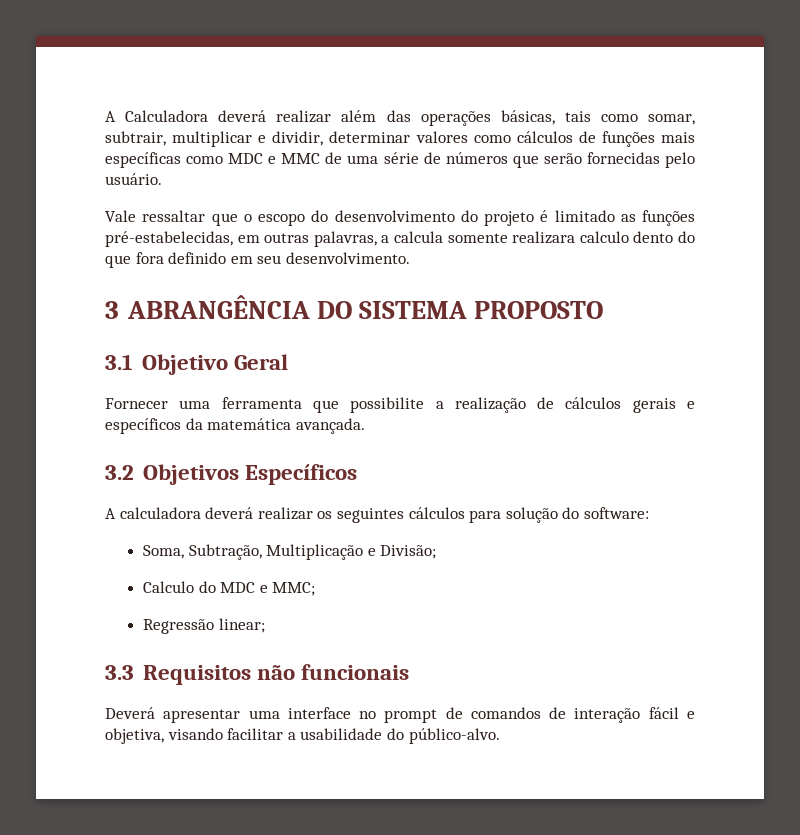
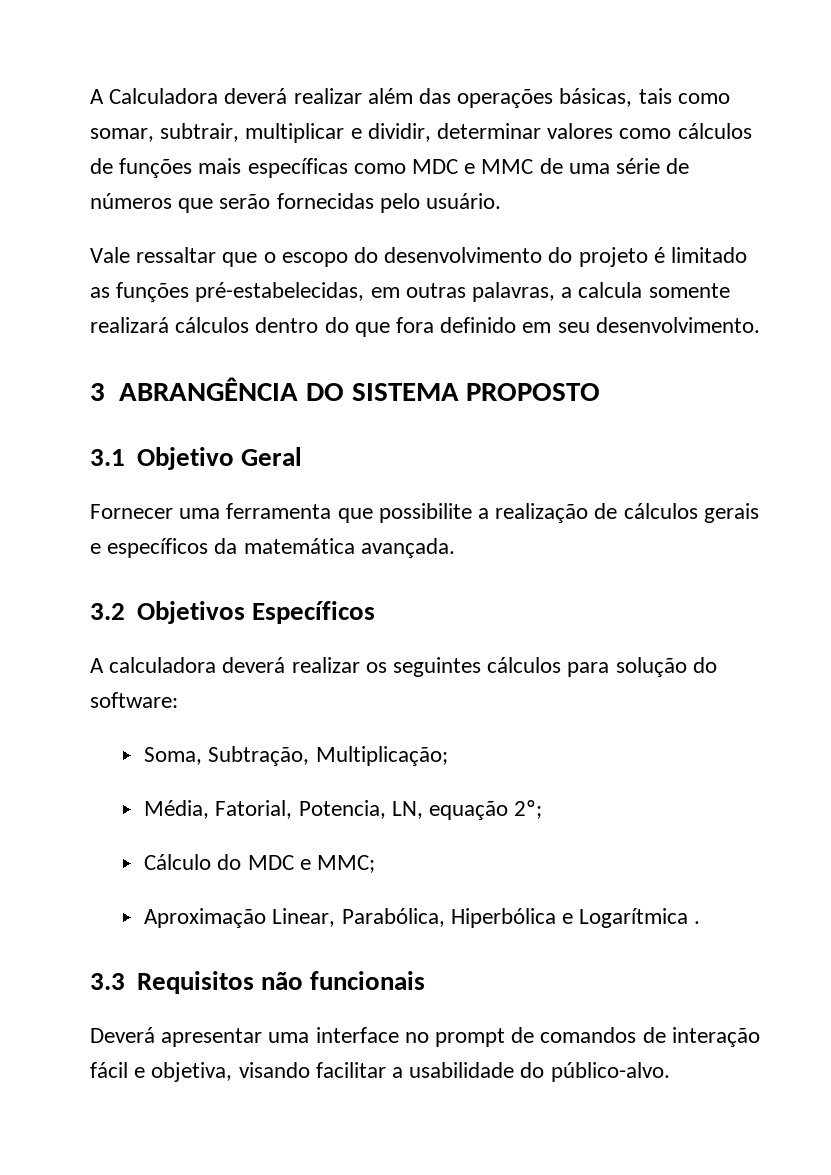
[512,231,674,244] realizara calculo dento -> [90,317,319,333] realizará cálculos dentro
[266,544,437,560] [143,581,316,596] [143,618,265,634] Multiplicação e Divisão; // Calculo do MDC e MMC; // Regressão linear; -> [315,746,448,766] [144,800,543,820] [144,854,376,873] [144,908,701,928] Multiplicação; // Média, Fatorial, Potencia, LN, equação 2º; // Cálculo do MDC e MMC; // Aproximação Linear, Parabólica, Hiperbólica e Logarítmica .

